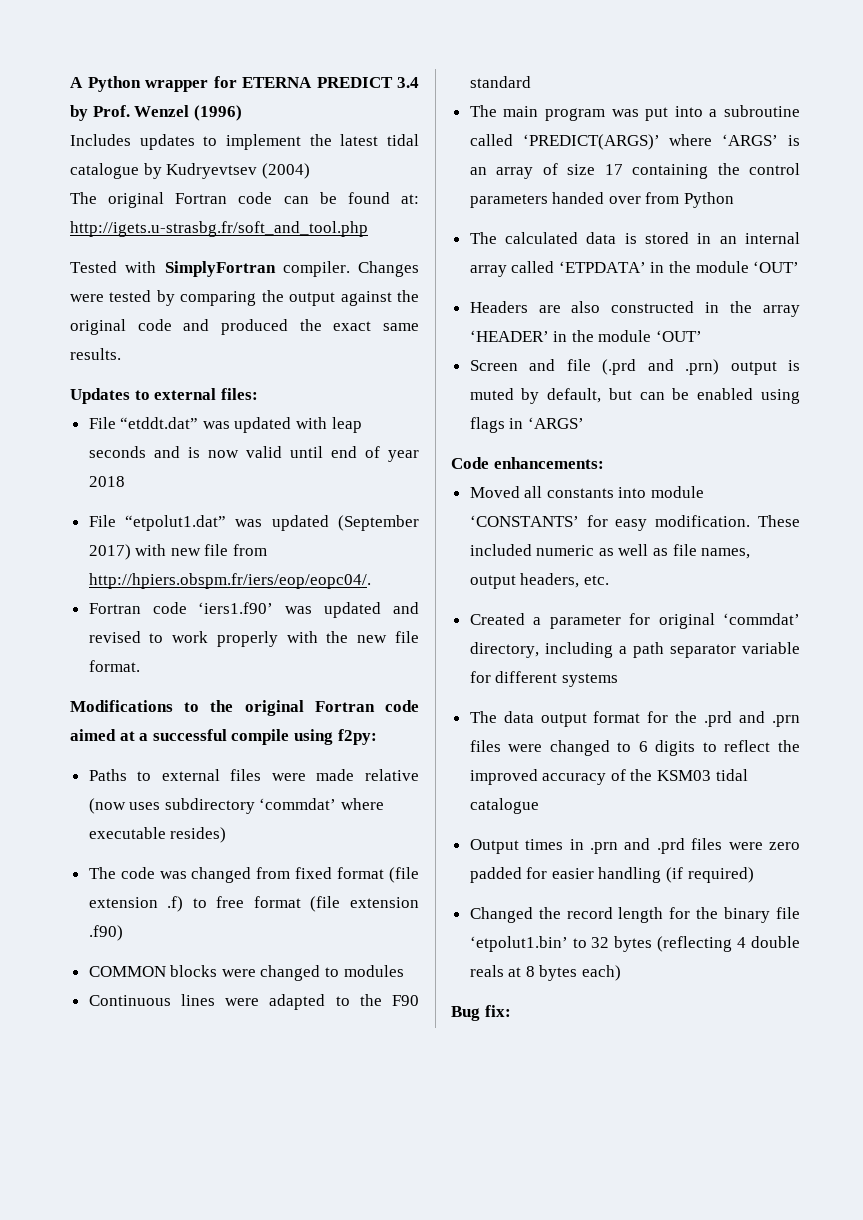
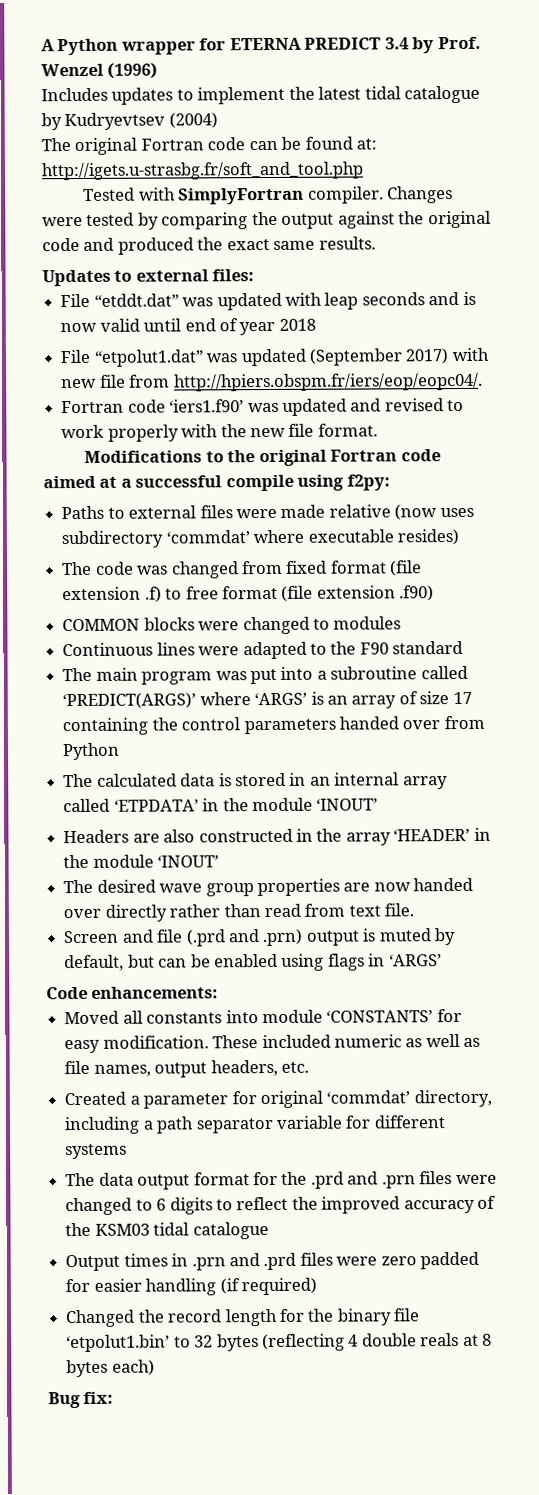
[753,261,800,273] ‘OUT’ -> [316,798,379,811] ‘INOUT’
[656,330,703,342] ‘OUT’ -> [157,855,220,868] [63,877,474,897] [63,903,415,922] ‘INOUT’ // The desired wave group properties are now handed over directly rather than read from text file.

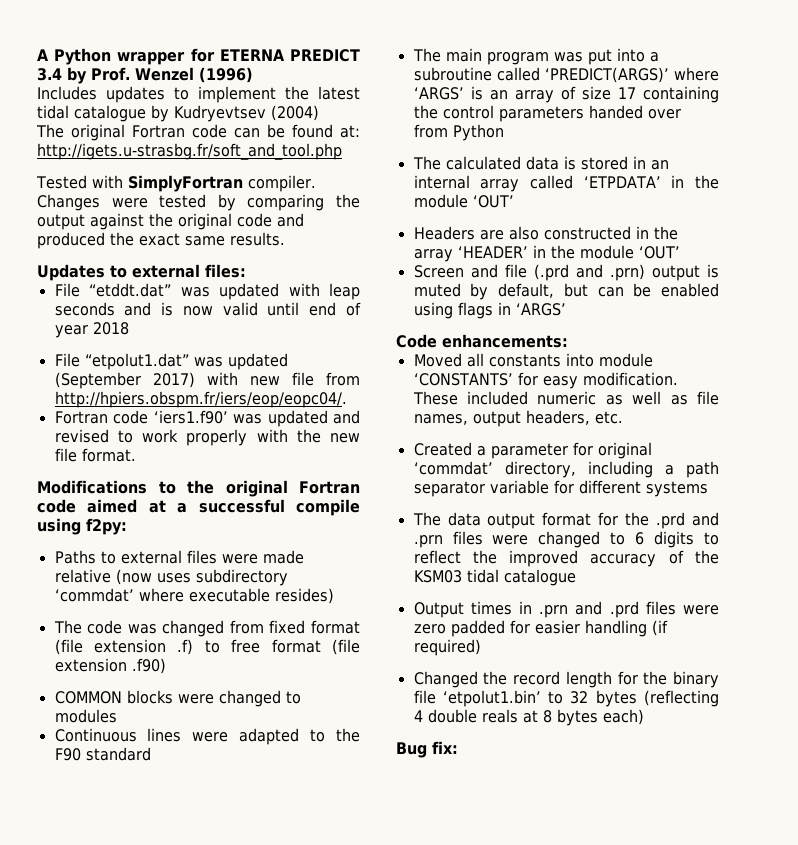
[316,798,379,811] ‘INOUT’ -> [472,195,514,208] ‘OUT’
[157,855,220,868] [63,877,474,897] [63,903,415,922] ‘INOUT’ // The desired wave group properties are now handed over directly rather than read from text file. -> [638,246,680,259] ‘OUT’

